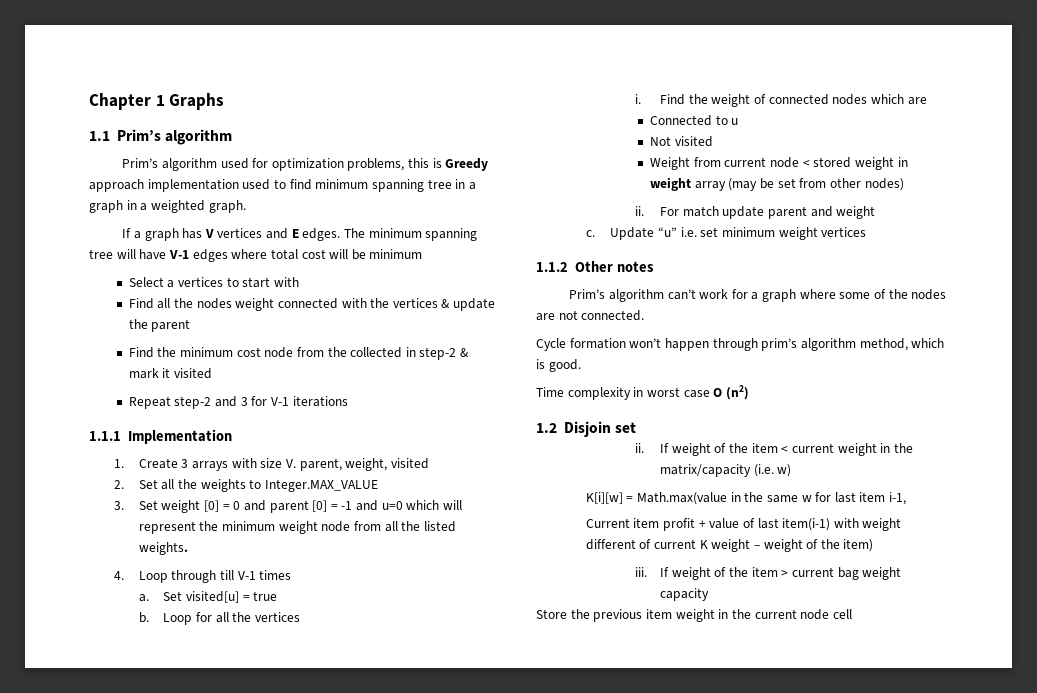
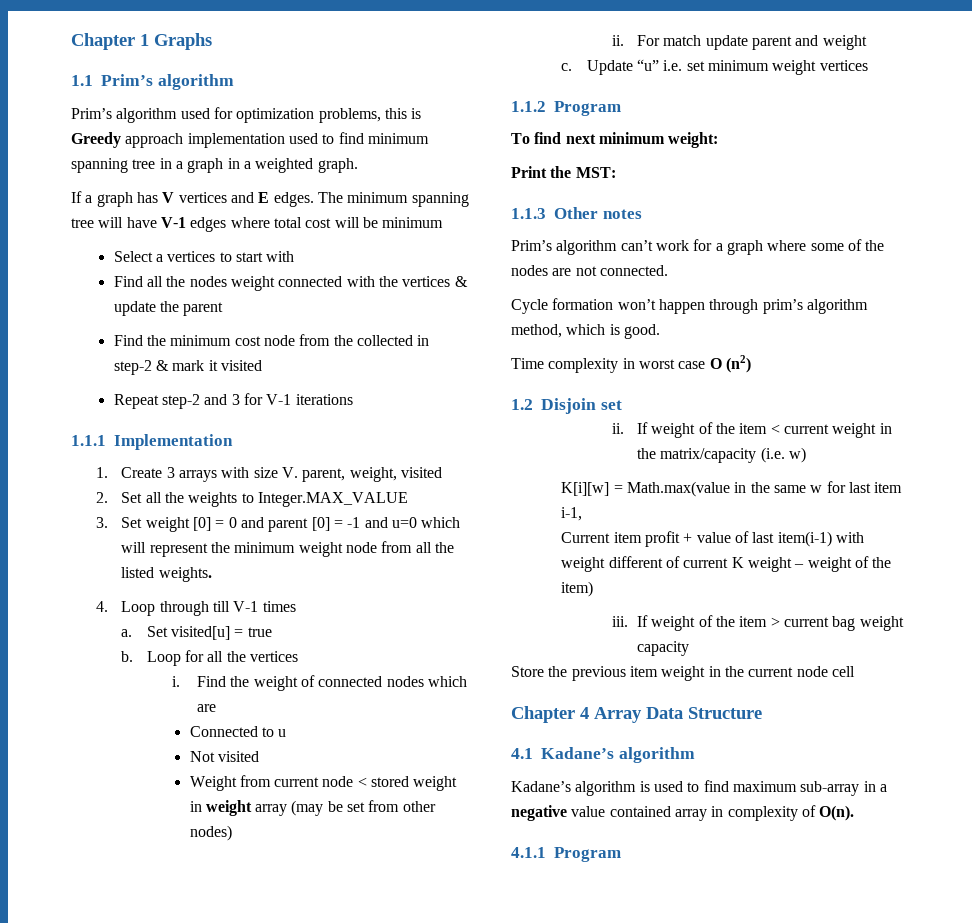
(568, 267) none -> [554,101,621,116] [511,132,719,148] [511,166,616,178] [511,208,546,219] Program // To find next minimum weight: // Print the MST: // 1.1.3
(852, 614) none -> [511,706,762,723] [511,747,695,763] [511,780,887,796] [511,805,855,821] [511,847,621,862] // Chapter 4 Array Data Structure // 4.1 Kadane’s algorithm // Kadane’s algorithm is used to find maximum sub-array in a negative value contained array in complexity of O(n). // 4.1.1 Program

